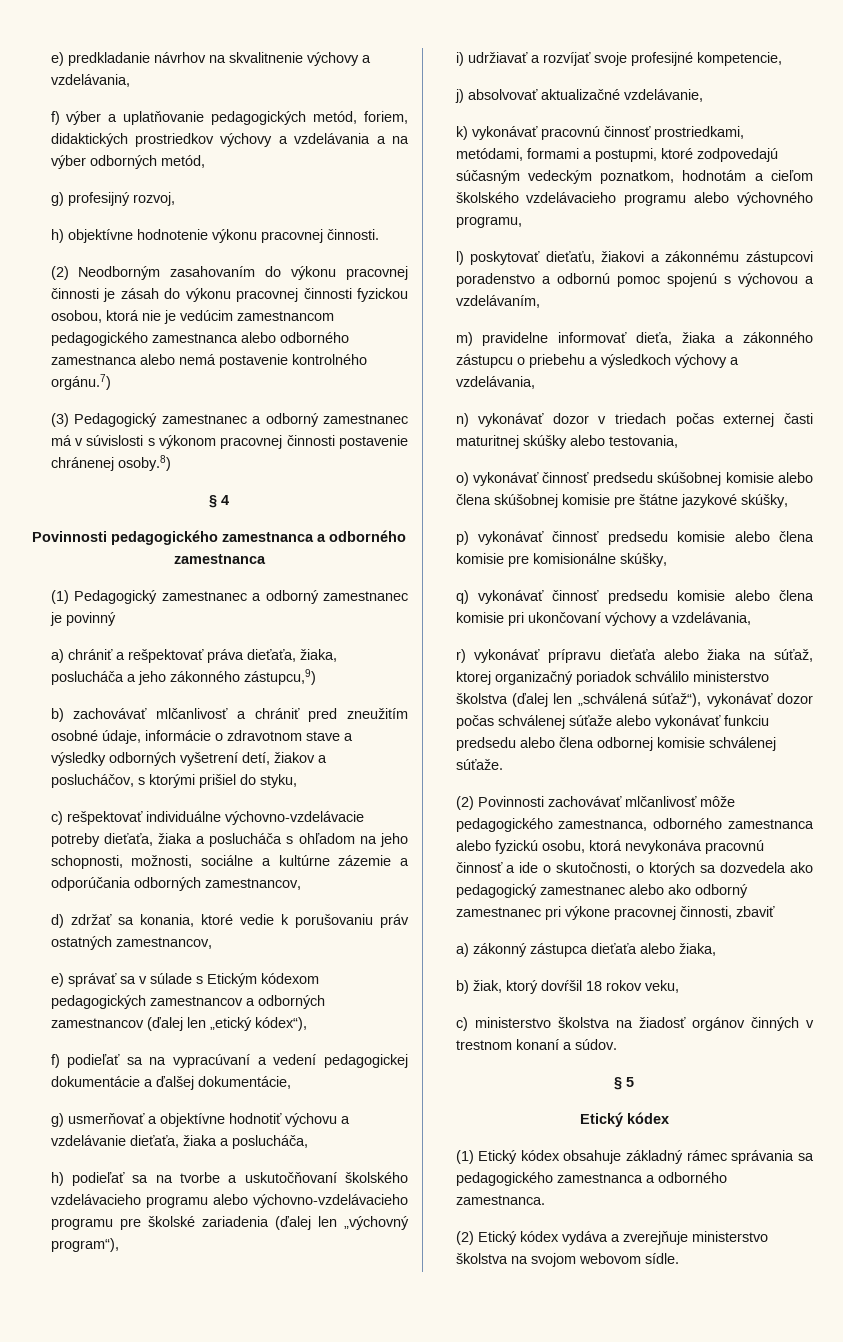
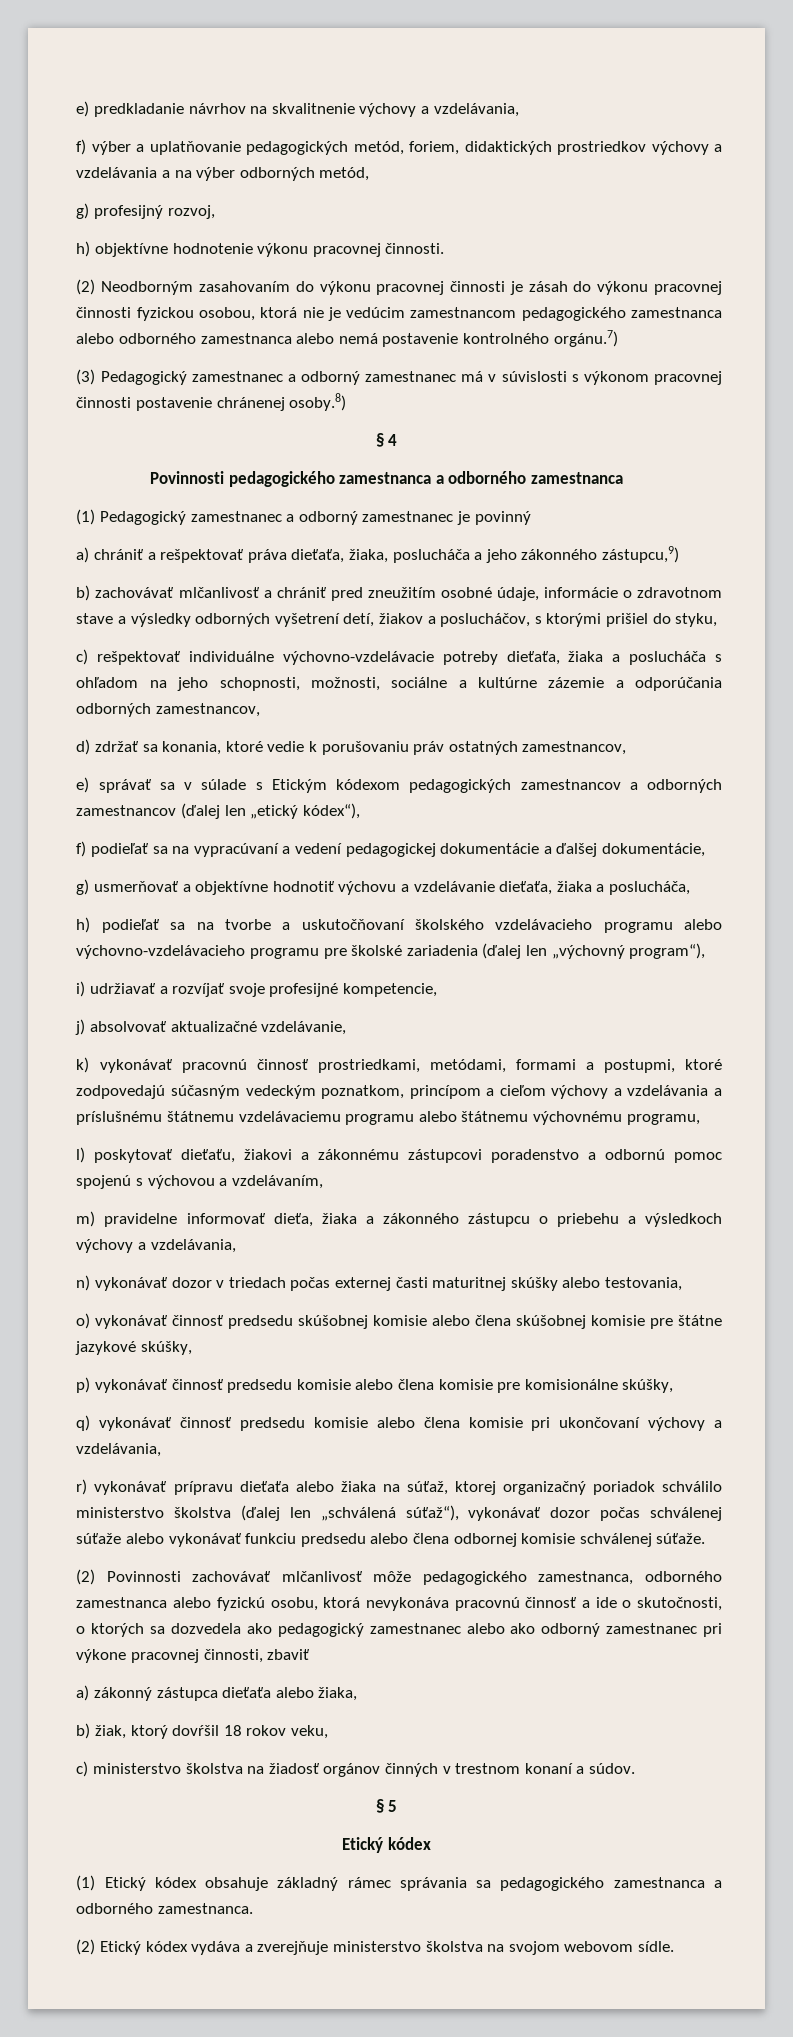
[682,170,747,181] hodnotám -> [409,1085,481,1099] princípom
[455,192,813,206] školského vzdelávacieho programu alebo výchovného -> [551,1085,722,1099] [76,1111,622,1125] výchovy a vzdelávania a príslušnému štátnemu vzdelávaciemu programu alebo štátnemu výchovnému

